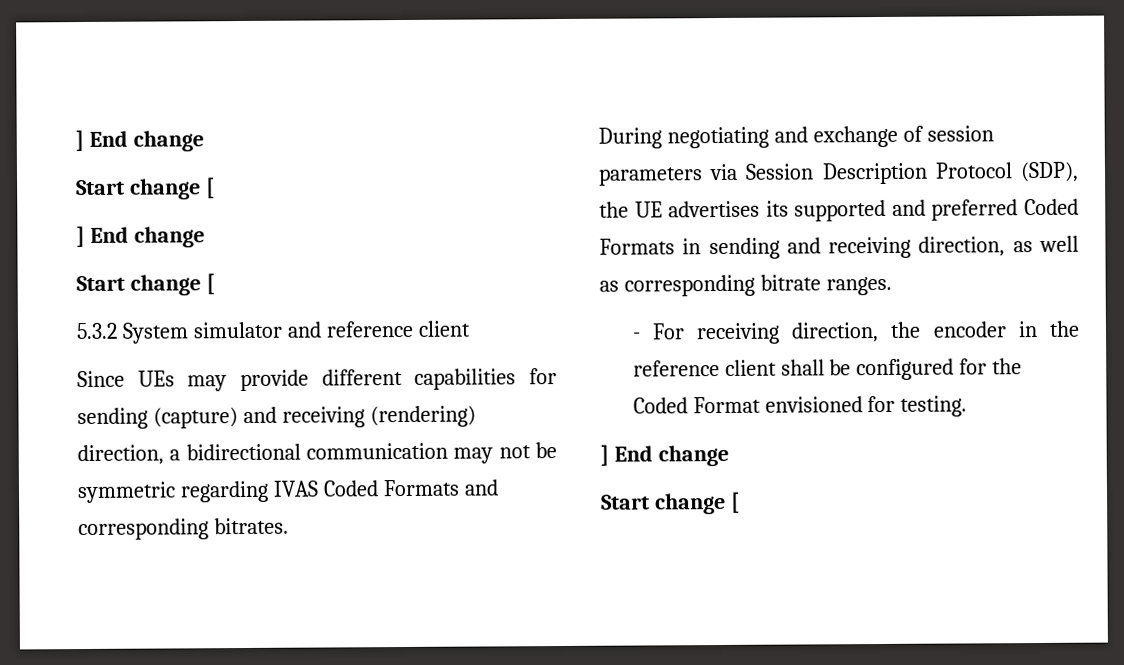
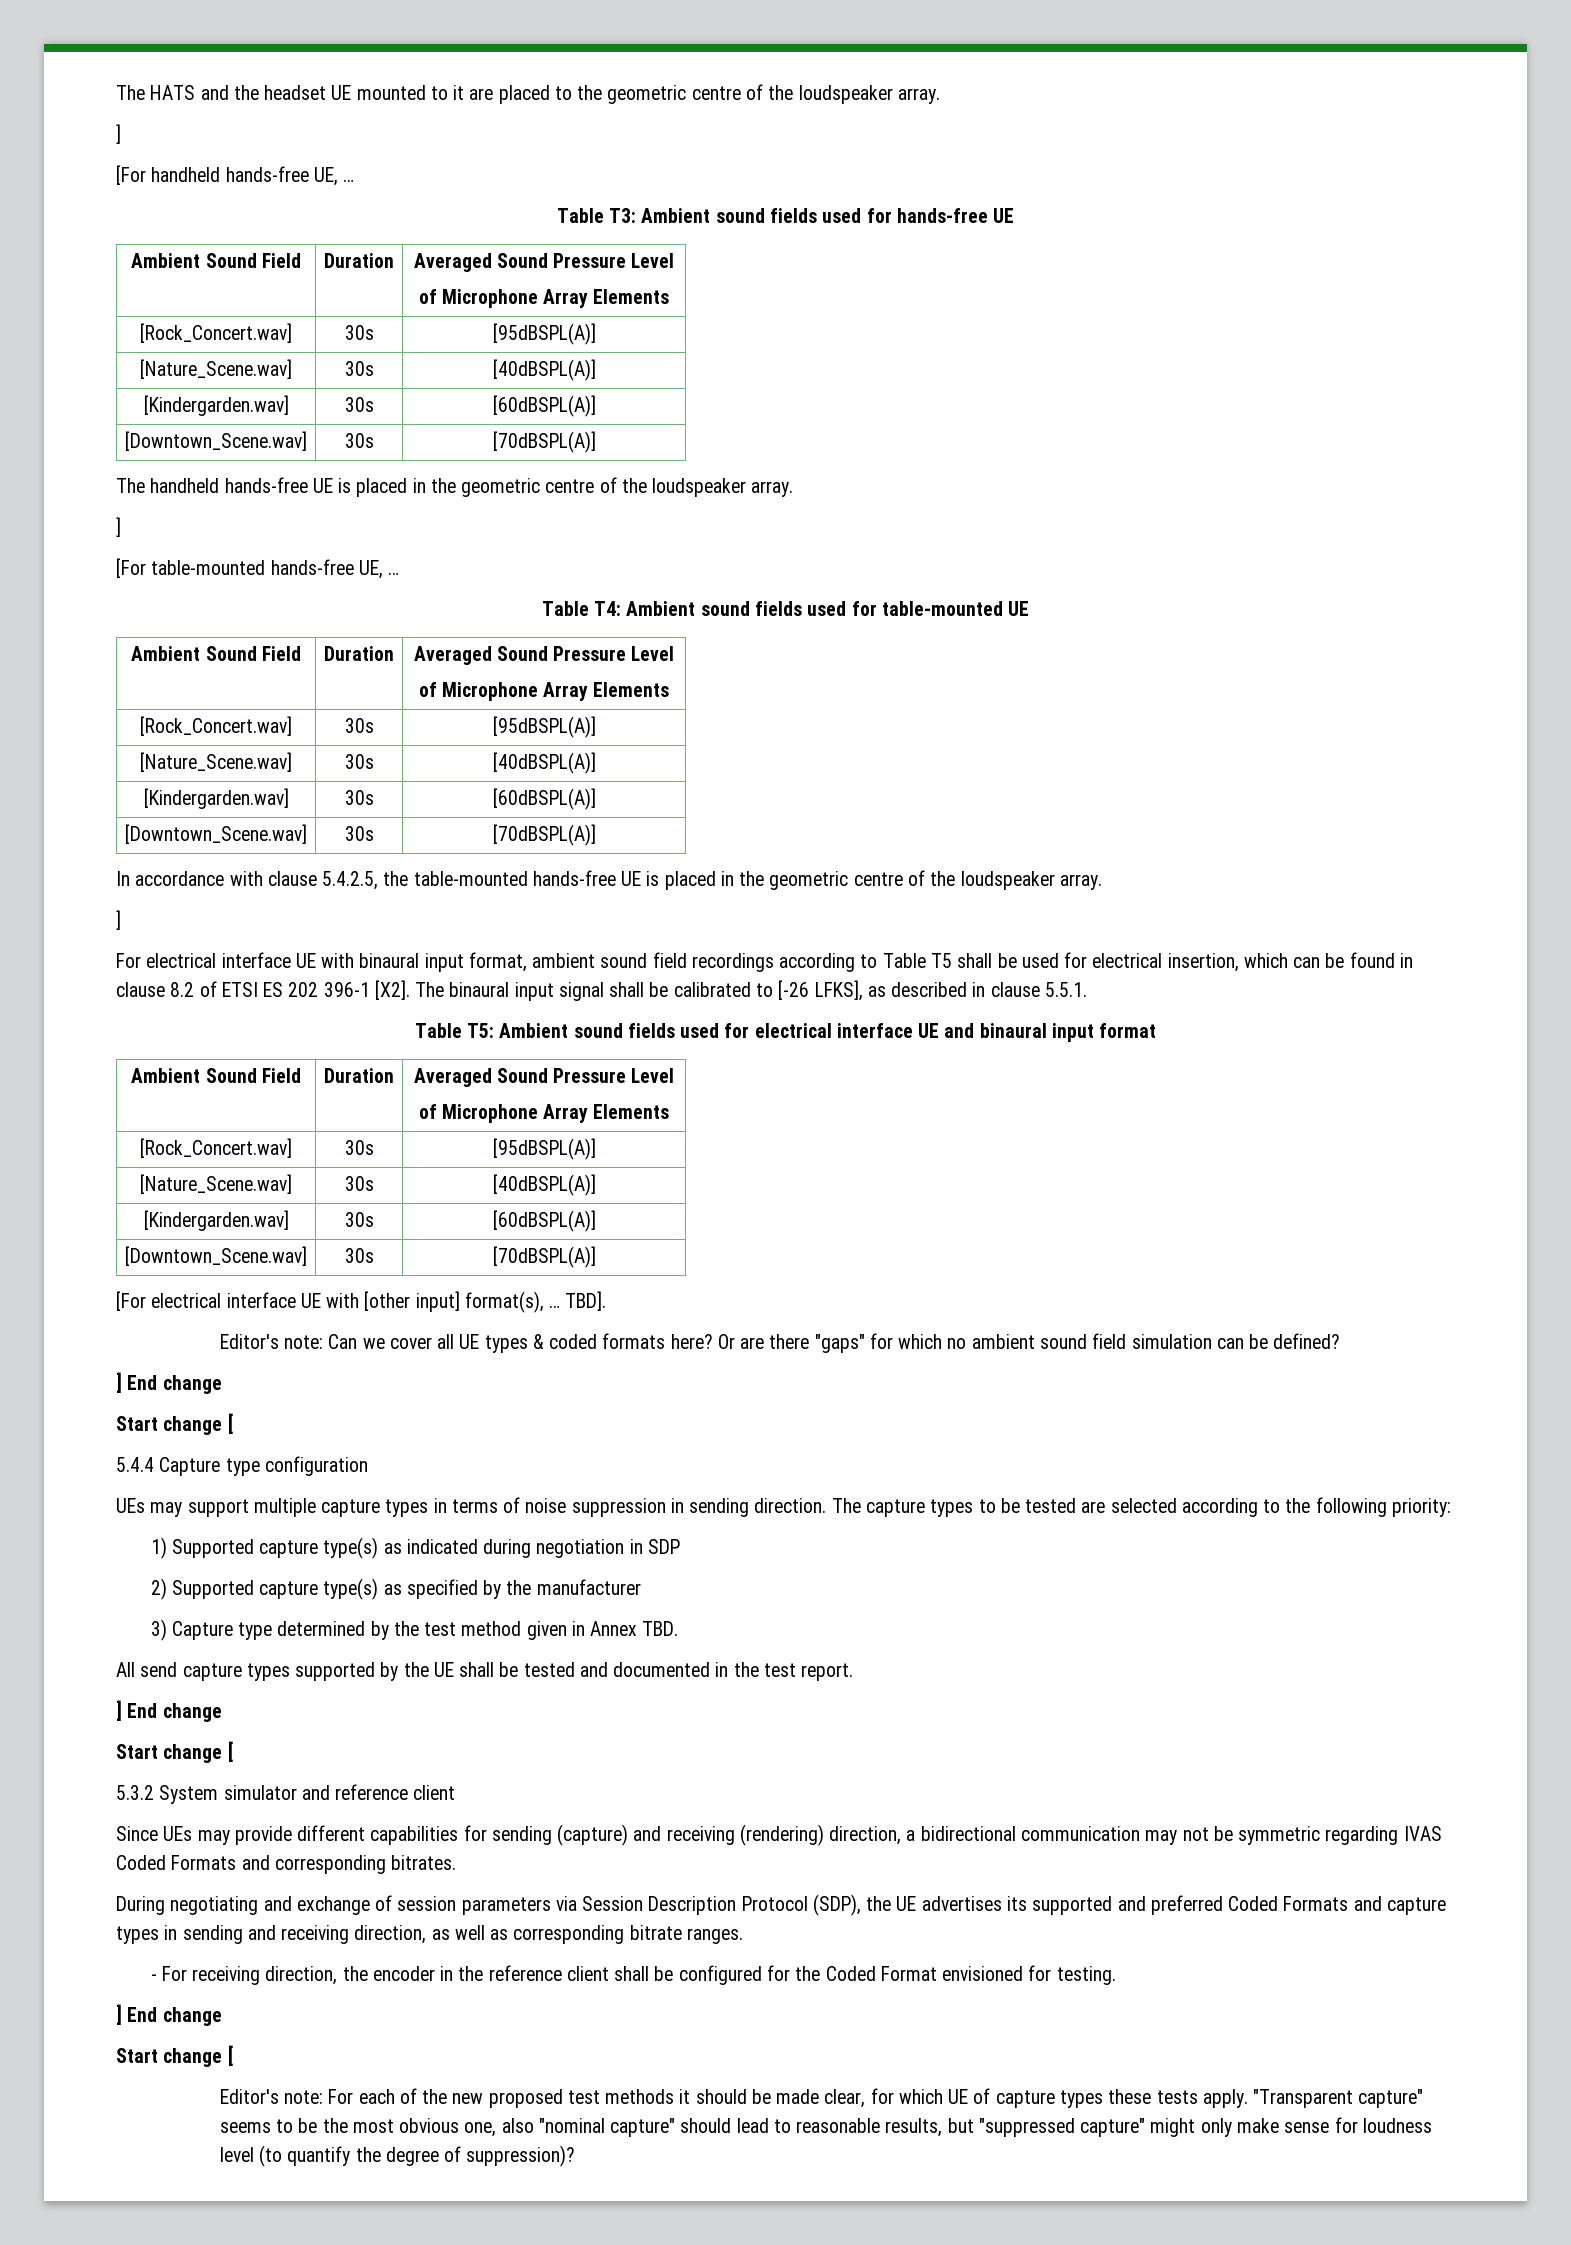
[75,130,204,152] [76,177,215,200] ] End change // Start change [ -> [116,84,940,104] [116,124,121,144] [116,165,355,186] [556,208,1015,223] [131,253,301,268] [324,253,394,268] [413,253,675,272] [418,289,670,308] [140,323,292,343] [344,325,374,340] [492,323,596,345] [140,359,292,379] [344,361,374,376] [492,359,596,381] [143,395,289,416] [344,397,374,412] [492,395,596,417] [125,431,307,451] [344,433,374,448] [492,431,596,453] [116,477,794,497] [116,517,121,537] [116,558,400,579] [541,601,1030,616] [131,646,301,661] [324,646,394,661] [413,646,675,665] [418,682,670,701] [140,716,292,736] [344,718,374,733] [492,716,596,738] [140,752,292,772] [344,754,374,769] [492,752,596,774] [143,788,289,809] [344,790,374,805] [492,788,596,810] [125,824,307,844] [344,826,374,841] [492,824,596,846] [116,870,1102,890] [116,910,121,930] [116,952,1413,972] [116,980,1087,1001] [414,1023,1157,1042] [131,1068,301,1083] [324,1068,394,1083] [413,1068,675,1087] [418,1104,670,1123] [140,1138,292,1158] [344,1140,374,1155] [492,1138,596,1160] [140,1174,292,1194] [344,1176,374,1191] [492,1174,596,1196] [143,1210,289,1231] [344,1212,374,1227] [492,1210,596,1232] [125,1246,307,1266] [344,1248,374,1263] [492,1246,596,1268] [116,1291,607,1313] [219,1333,1341,1353] [116,1372,222,1394] [116,1413,233,1435] [116,1456,368,1476] [116,1497,1451,1517] [150,1537,680,1559] [150,1578,641,1600] [150,1619,679,1641] [116,1662,854,1681] The HATS and the headset UE mounted to it are placed to the geometric centre of the loudspeaker array. // ] // [For handheld hands-free UE, … // Table T3: Ambient sound fields used for hands-free UE // Ambient Sound Field | Duration | Averaged Sound Pressure Level // of Microphone Array Elements // [Rock_Concert.wav] | 30s | [95dBSPL(A)] // [Nature_Scene.wav] | 30s | [40dBSPL(A)] // [Kindergarden.wav] | 30s | [60dBSPL(A)] // [Downtown_Scene.wav] | 30s | [70dBSPL(A)] // The handheld hands-free UE is placed in the geometric centre of the loudspeaker array. // ] // [For table-mounted hands-free UE, … // Table T4: Ambient sound fields used for table-mounted UE // Ambient Sound Field | Duration | Averaged Sound Pressure Level // of Microphone Array Elements // [Rock_Concert.wav] | 30s | [95dBSPL(A)] // [Nature_Scene.wav] | 30s | [40dBSPL(A)] // [Kindergarden.wav] | 30s | [60dBSPL(A)] // [Downtown_Scene.wav] | 30s | [70dBSPL(A)] // In accordance with clause 5.4.2.5, the table-mounted hands-free UE is placed in the geometric centre of the loudspeaker array. // ] // For electrical interface UE with binaural input format, ambient sound field recordings according to Table T5 shall be used for electrical insertion, which can be found in clause 8.2 of ETSI ES 202 396-1 [X2]. The binaural input signal shall be calibrated to [-26 LFKS], as described in clause 5.5.1. // Table T5: Ambient sound fields used for electrical interface UE and binaural input format // Ambient Sound Field | Duration | Averaged Sound Pressure Level // of Microphone Array Elements // [Rock_Concert.wav] | 30s | [95dBSPL(A)] // [Nature_Scene.wav] | 30s | [40dBSPL(A)] // [Kindergarden.wav] | 30s | [60dBSPL(A)] // [Downtown_Scene.wav] | 30s | [70dBSPL(A)] // [For electrical interface UE with [other input] format(s), … TBD]. // Editor's note: Can we cover all UE types & coded formats here? Or are there "gaps" for which no ambient sound field simulation can be defined? // ] End change // Start change [ // 5.4.4 Capture type configuration // UEs may support multiple capture types in terms of noise suppression in sending direction. The capture types to be tested are selected according to the following priority: // 1) Supported capture type(s) as indicated during negotiation in SDP // 2) Supported capture type(s) as specified by the manufacturer // 3) Capture type determined by the test method given in Annex TBD. // All send capture types supported by the UE shall be tested and documented in the test report.
(675, 246) none -> [1353,1896,1446,1915] [116,1926,159,1944] and capture types
(740, 502) none -> [219,2088,1424,2108] [219,2117,1432,2137] [219,2145,576,2167] // Editor's note: For each of the new proposed test methods it should be made clear, for which UE of capture types these tests apply. "Transparent capture" seems to be the most obvious one, also "nominal capture" should lead to reasonable results, but "suppressed capture" might only make sense for loudness level (to quantify the degree of suppression)?

